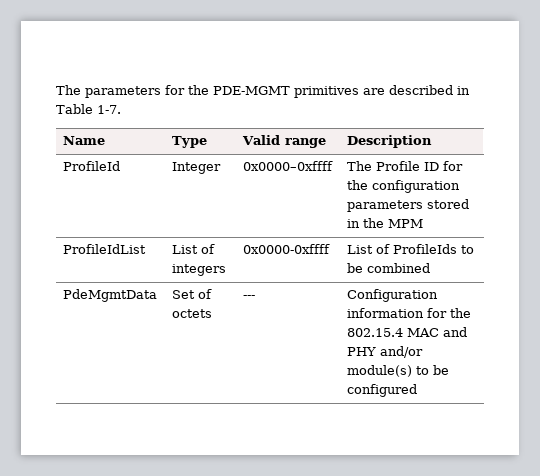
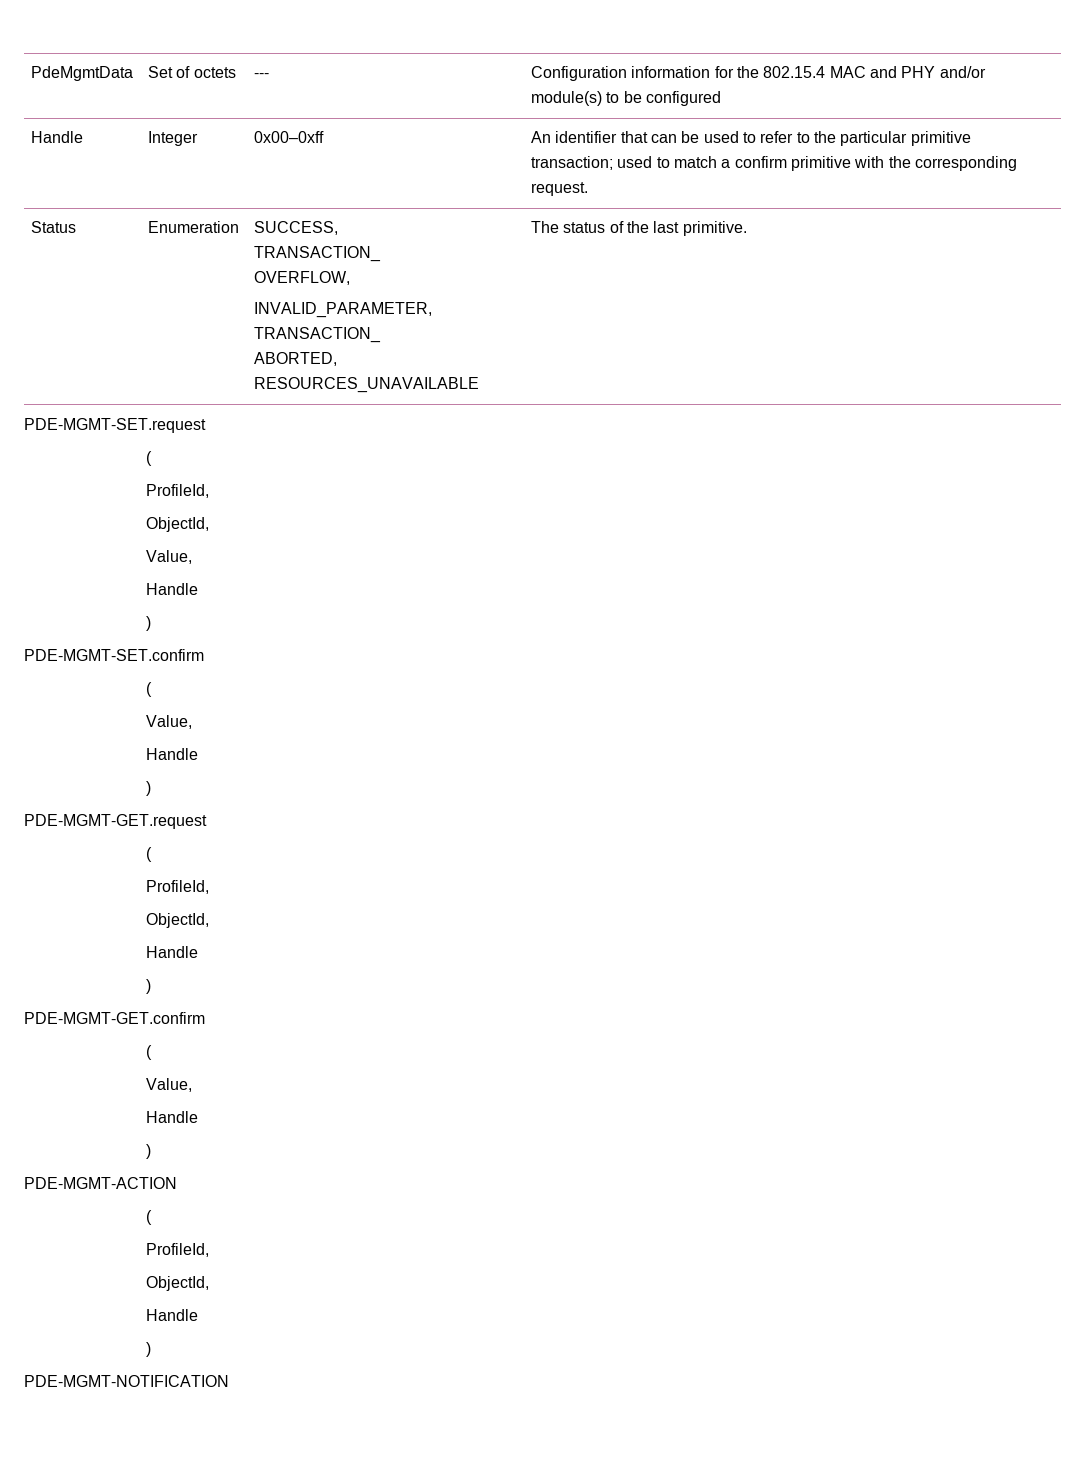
[56,85,470,98] [56,104,121,114] [63,136,106,145] [172,136,208,148] [242,135,327,148] [347,135,433,148] [63,161,121,171] [172,162,222,174] [243,161,334,171] [347,161,464,171] [347,180,461,193] [347,199,470,212] [347,218,424,228] [63,244,147,254] [172,244,216,254] [172,264,227,276] [243,244,331,254] [347,244,475,254] [347,263,431,273] The parameters for the PDE-MGMT primitives are described in Table 1-7. // Name | Type | Valid range | Description // ProfileId | Integer | 0x0000–0xffff | The Profile ID for the configuration parameters stored in the MPM // ProfileIdList | List of integers | 0x0000-0xffff | List of ProfileIds to be combined // -> (31, 73) none
(418, 390) none -> [31,131,84,143] [148,131,199,146] [254,131,325,143] [531,131,971,146] [531,156,1018,171] [531,182,589,196] [31,221,77,233] [148,221,240,233] [254,221,339,235] [254,246,382,262] [254,271,351,285] [254,302,433,318] [254,327,382,343] [254,352,338,366] [254,377,480,393] [531,221,747,236] [24,418,206,433] [146,451,153,466] [146,484,210,498] [146,517,210,532] [146,550,193,564] [146,583,199,595] [146,616,152,631] [24,649,204,661] [146,682,153,697] [146,715,193,729] [146,748,199,760] [146,781,152,796] [24,814,207,829] [146,847,153,862] [146,880,210,894] [146,913,210,928] [146,946,199,958] [146,979,152,994] [24,1012,205,1024] [146,1045,153,1060] [146,1078,193,1092] [146,1111,199,1123] [146,1144,152,1159] [24,1177,177,1189] [146,1210,153,1225] [146,1243,210,1257] [146,1276,210,1291] [146,1309,199,1321] [146,1342,152,1357] [24,1375,229,1387] // Handle | Integer | 0x00–0xff | An identifier that can be used to refer to the particular primitive transaction; used to match a confirm primitive with the corresponding request. // Status | Enumeration | SUCCESS, // TRANSACTION_ // OVERFLOW, // INVALID_PARAMETER, TRANSACTION_ // ABORTED, RESOURCES_UNAVAILABLE | The status of the last primitive. // PDE-MGMT-SET.request // ( // ProfileId, // ObjectId, // Value, // Handle // ) // PDE-MGMT-SET.confirm // ( // Value, // Handle // ) // PDE-MGMT-GET.request // ( // ProfileId, // ObjectId, // Handle // ) // PDE-MGMT-GET.confirm // ( // Value, // Handle // ) // PDE-MGMT-ACTION // ( // ProfileId, // ObjectId, // Handle // ) // PDE-MGMT-NOTIFICATION

